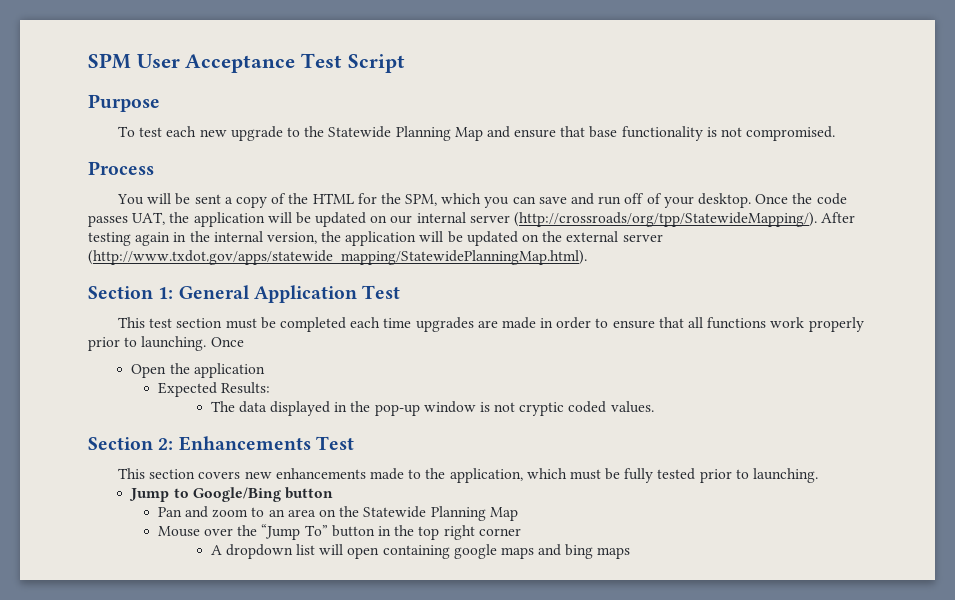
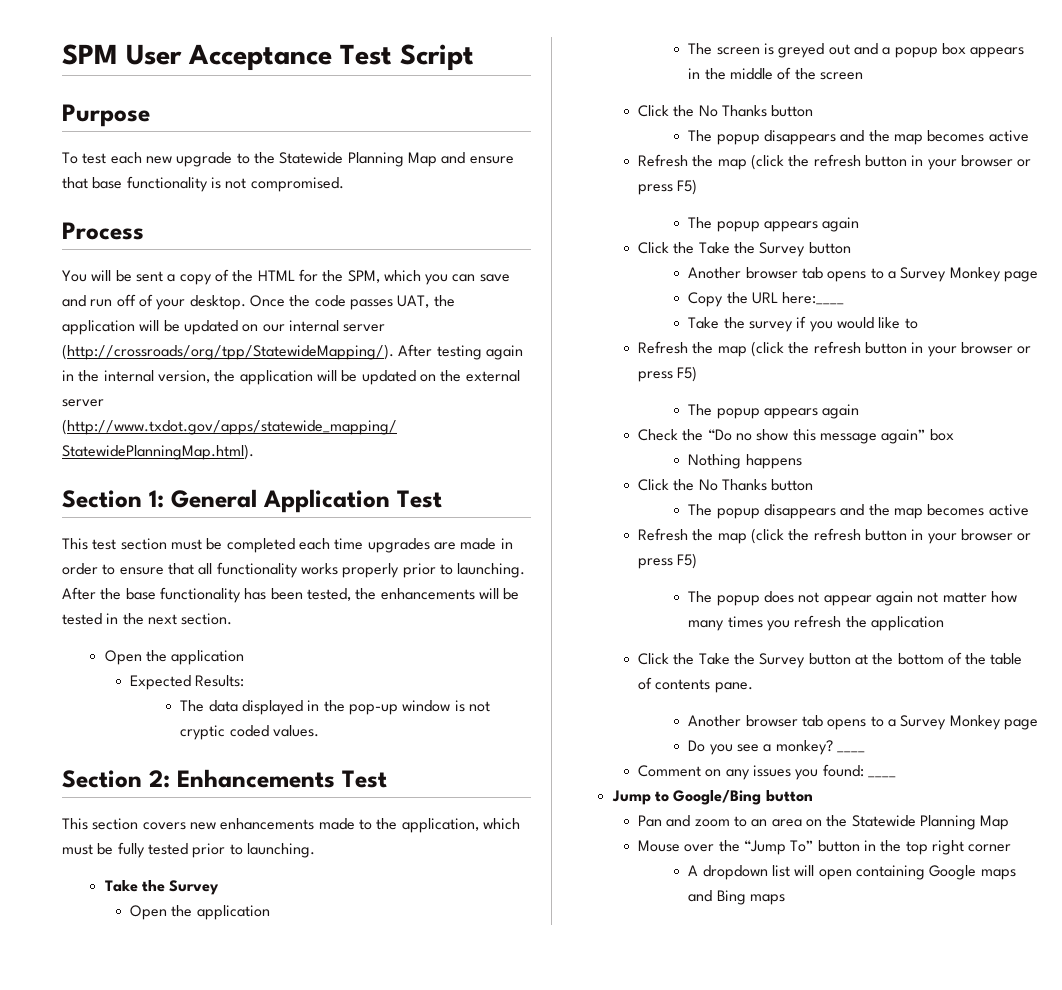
[707,317,805,329] functions work -> [216,562,338,578] functionality works
[210,337,244,347] Once -> [62,587,520,603] [62,613,233,625] After the base functionality has been tested, the enhancements will be tested in the next section.
(819, 475) none -> [104,880,220,895] [129,905,270,920] [688,43,1025,58] [688,67,863,80] [637,105,814,117] [688,130,1029,145] [637,154,1032,170] [637,179,698,195] [688,217,860,232] [637,242,851,257] [688,267,1038,282] [688,292,845,307] [688,316,918,332] [637,341,1032,357] [637,366,698,382] [688,404,860,419] [637,429,954,444] [688,454,802,469] [637,479,814,491] [688,504,1029,519] [637,528,1032,544] [637,553,698,569] [688,591,1017,606] [688,615,944,631] [637,652,1023,668] [637,677,753,693] [688,715,1038,730] [688,740,865,755] [637,764,896,780] // Take the Survey // Open the application // The screen is greyed out and a popup box appears in the middle of the screen // Click the No Thanks button // The popup disappears and the map becomes active // Refresh the map (click the refresh button in your browser or press F5) // The popup appears again // Click the Take the Survey button // Another browser tab opens to a Survey Monkey page // Copy the URL here:____ // Take the survey if you would like to // Refresh the map (click the refresh button in your browser or press F5) // The popup appears again // Check the “Do no show this message again” box // Nothing happens // Click the No Thanks button // The popup disappears and the map becomes active // Refresh the map (click the refresh button in your browser or press F5) // The popup does not appear again not matter how many times you refresh the application // Click the Take the Survey button at the bottom of the table of contents pane. // Another browser tab opens to a Survey Monkey page // Do you see a monkey? ____ // Comment on any issues you found: ____
[453,544,497,559] google -> [929,865,977,880] Google
[565,544,594,559] bing -> [716,890,746,905] Bing

